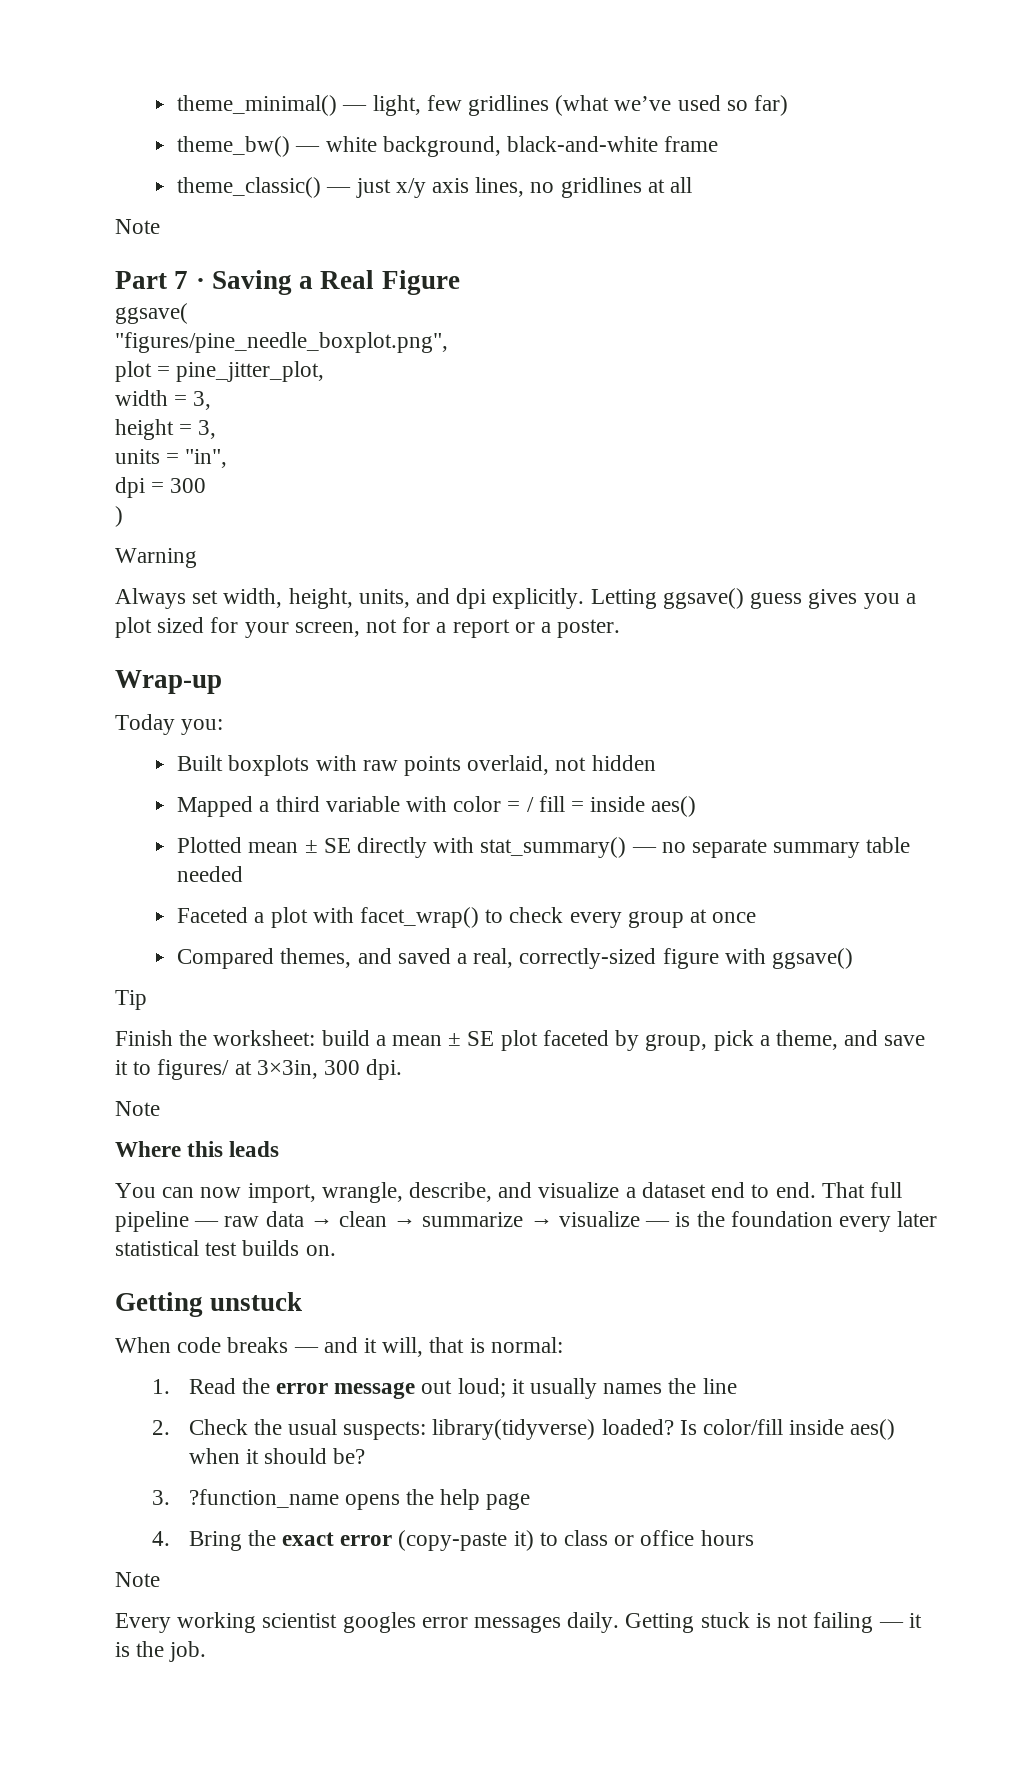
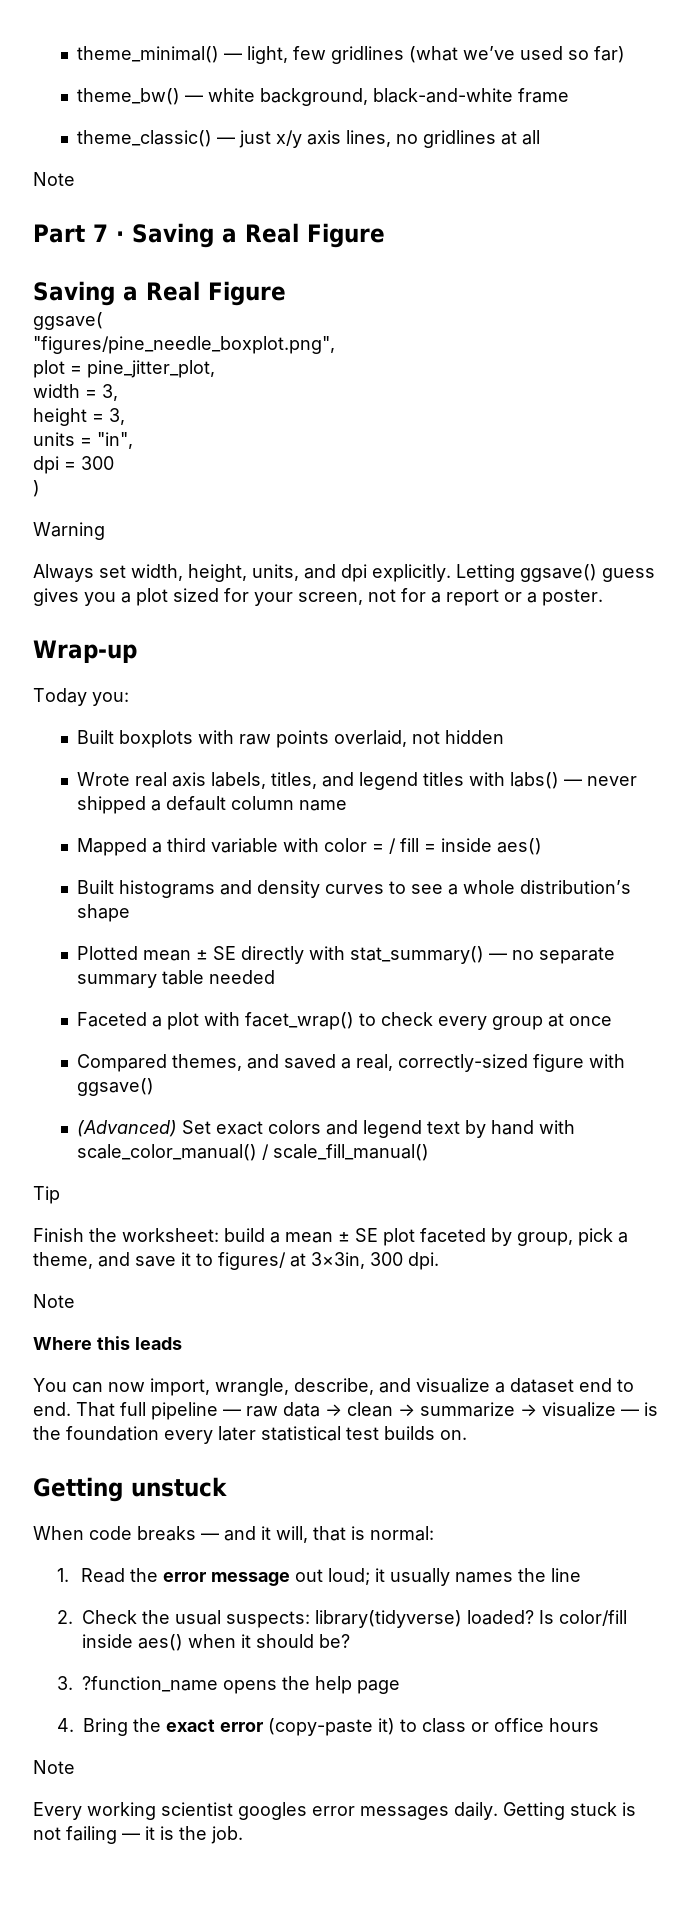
(460, 282) none -> [33,281,286,306] // Saving a Real Figure
(656, 763) none -> [76,772,637,790] [76,796,347,814] // Wrote real axis labels, titles, and legend titles with labs() — never shipped a default column name
(697, 806) none -> [76,880,631,898] [76,904,130,922] // Built histograms and density curves to see a whole distribution’s shape
(853, 958) none -> [76,1120,575,1138] [76,1144,429,1161] // (Advanced) Set exact colors and legend text by hand with scale_color_manual() / scale_fill_manual()

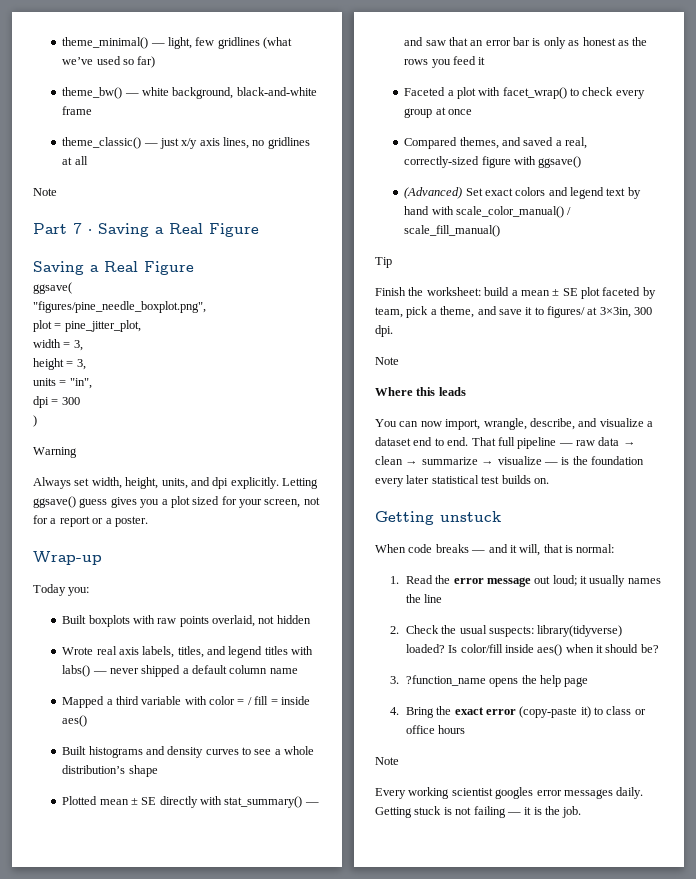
[511,947,615,964] [76,970,275,988] no separate summary table needed -> [404,37,648,49] [404,56,486,68] and saw that an error bar is only as honest as the rows you feed it
[517,1232,573,1246] group, -> [375,307,403,318] team,

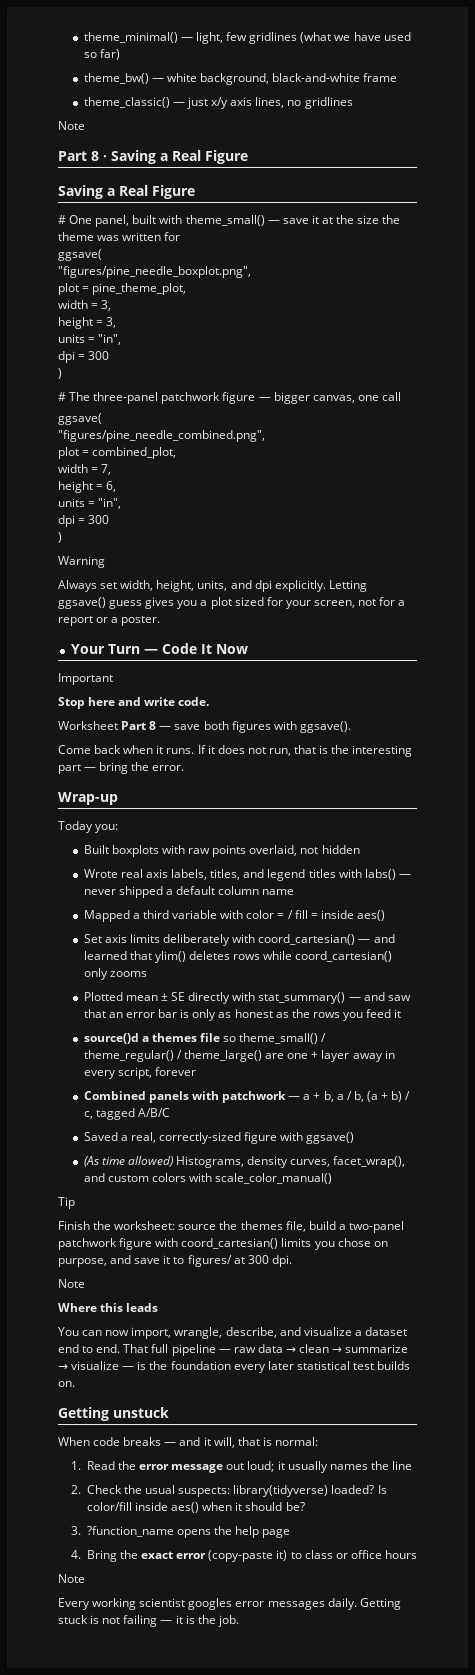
[62,57,94,65] we’ve -> [334,32,381,41] we have
[62,156,88,165] at all -> (353, 103) none
[73,223,82,234] 7 -> [91,151,99,161] 8
(194, 268) none -> [58,215,401,227] [58,232,181,241] // # One panel, built with theme_small() — save it at the size the theme was written for
[64,320,141,332] pine_jitter_plot, -> [92,283,187,295] pine_theme_plot,
(37, 421) none -> [58,392,401,404] [58,413,102,425] [58,430,265,442] [58,447,177,459] [58,464,112,475] [58,481,117,493] [58,498,122,509] [58,515,110,527] [58,532,62,543] // # The three-panel patchwork figure — bigger canvas, one call // ggsave( // "figures/pine_needle_combined.png", // plot = combined_plot, // width = 7, // height = 6, // units = "in", // dpi = 300 // )
(148, 521) none -> [70,643,248,654] [58,673,113,685] [58,697,210,709] [58,721,351,733] [58,745,413,757] [58,762,185,774] // Your Turn — Code It Now // Important // Stop here and write code. // Worksheet Part 8 — save both figures with ggsave(). // Come back when it runs. If it does not run, that is the interesting part — bring the error.
[62,746,315,758] [62,765,158,777] Built histograms and density curves to see a whole distribution’s shape -> [83,934,395,946] [83,951,393,963] [83,968,147,980] Set axis limits deliberately with coord_cartesian() — and learned that ylim() deletes rows while coord_cartesian() only zooms
[404,87,645,99] [404,107,472,118] [404,137,554,149] Faceted a plot with facet_wrap() to check every group at once // Compared themes, and saved -> [83,1033,327,1044] [83,1050,395,1062] [83,1067,196,1079] [83,1091,411,1103] [83,1108,170,1120] [83,1132,118,1141] source()d a themes file so theme_small() / theme_regular() / theme_large() are one + layer away in every script, forever // Combined panels with patchwork — a + b, a / b, (a + b) / c, tagged A/B/C // Saved
[404,187,641,199] [404,206,430,215] (Advanced) Set exact colors and legend text by hand -> [83,1156,406,1168] [83,1173,186,1182] (As time allowed) Histograms, density curves, facet_wrap(), and custom colors
[567,207,572,215] [404,225,501,237] / scale_fill_manual() -> (333, 1178) none
[484,287,656,299] [375,306,475,318] build a mean ± SE plot faceted by team, pick a theme, -> [178,1221,404,1233] [58,1238,388,1250] [58,1258,107,1267] source the themes file, build a two-panel patchwork figure with coord_cartesian() limits you chose on purpose,
[599,307,631,318] 3×3in, -> (245, 1260) none

